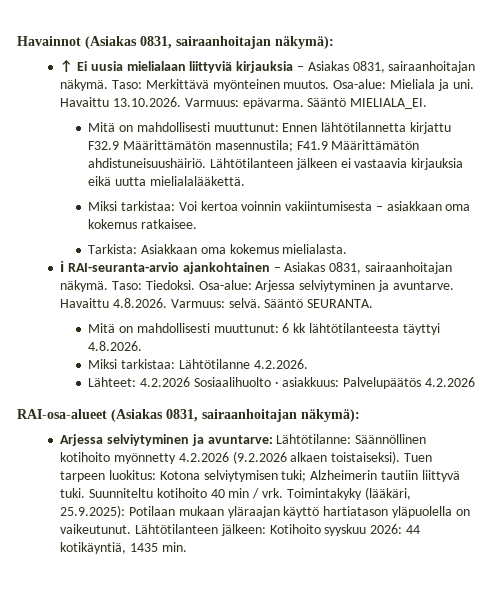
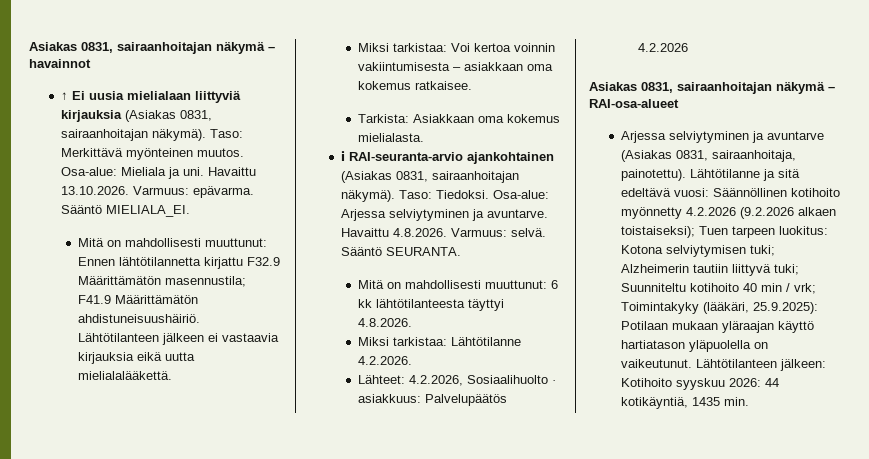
[17,36,334,49] Havainnot (Asiakas 0831, sairaanhoitajan näkymä): -> [29,41,275,54] [29,59,91,68] Asiakas 0831, sairaanhoitajan näkymä – havainnot
[296,61,476,73] [60,79,109,91] – Asiakas 0831, sairaanhoitajan näkymä. -> [124,110,212,122] [60,129,206,141] (Asiakas 0831, sairaanhoitajan näkymä).
[273,262,452,274] [60,280,109,292] – Asiakas 0831, sairaanhoitajan näkymä. -> [340,171,519,183] [340,190,395,202] (Asiakas 0831, sairaanhoitajan näkymä).
[139,377,190,387] 4.2.2026 -> [408,375,463,386] 4.2.2026,
[17,409,360,422] [60,434,352,446] RAI-osa-alueet (Asiakas 0831, sairaanhoitajan näkymä): // Arjessa selviytyminen ja avuntarve: Lähtötilanne: -> [589,81,835,94] [589,99,679,108] [620,131,824,143] [620,150,796,162] [620,169,800,181] [620,188,709,197] Asiakas 0831, sairaanhoitajan näkymä – RAI-osa-alueet // Arjessa selviytyminen ja avuntarve (Asiakas 0831, sairaanhoitaja, painotettu). Lähtötilanne ja sitä edeltävä vuosi:
[331,451,401,464] toistaiseksi). -> [620,226,695,238] toistaiseksi);
[60,488,86,498] tuki. -> [773,264,799,275] tuki;
[261,488,283,498] vrk. -> [793,283,816,294] vrk;

